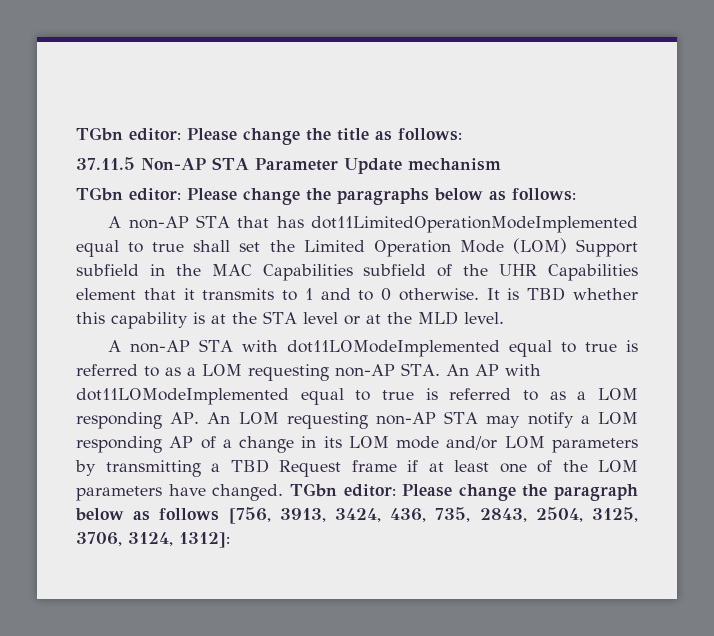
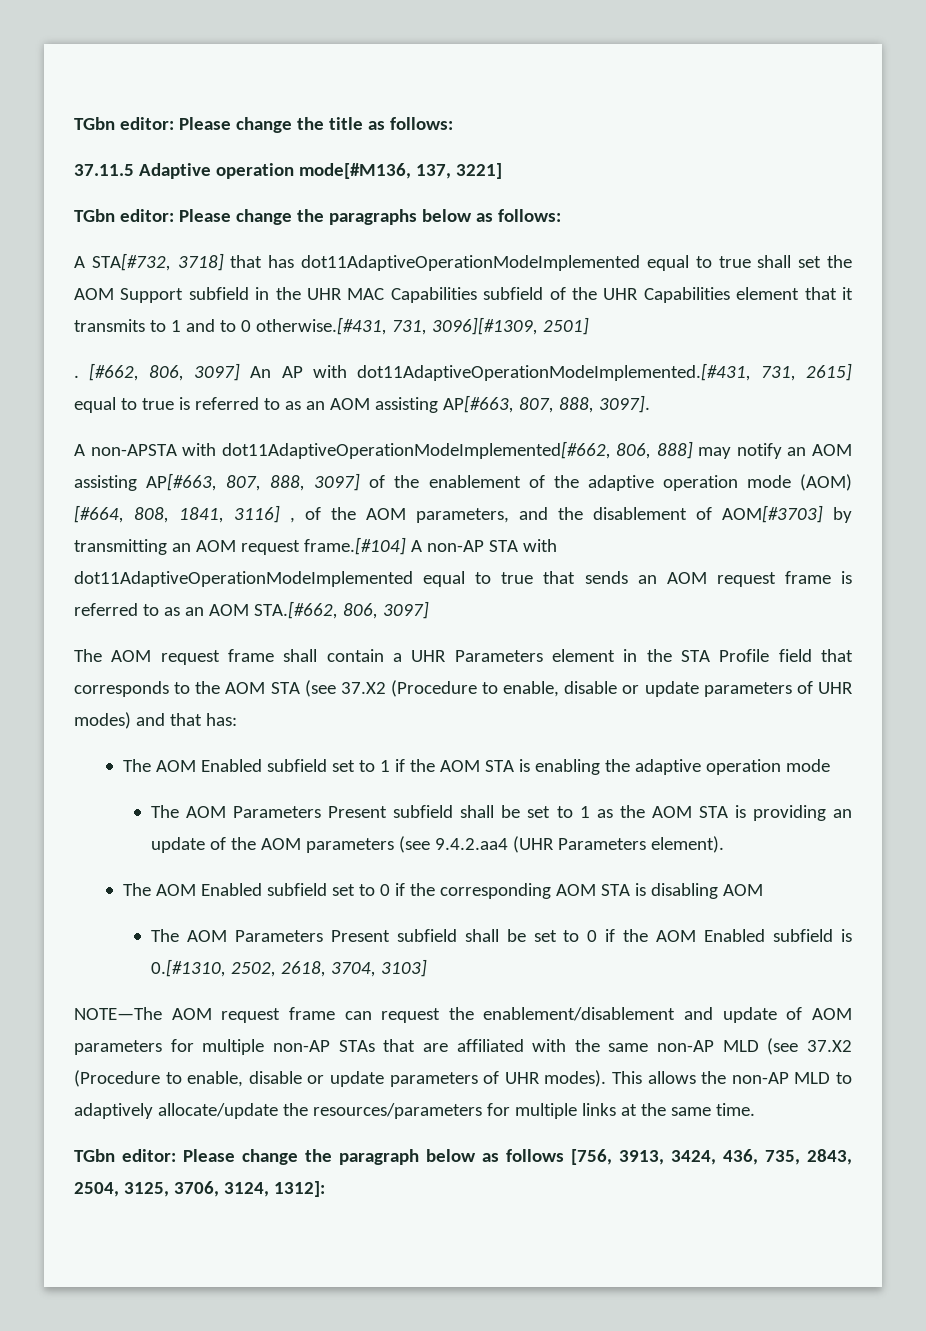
[141,157,501,174] Non-AP STA Parameter Update mechanism -> [138,163,502,179] Adaptive operation mode[#M136, 137, 3221]
[128,215,231,229] non-AP STA -> [91,253,224,271] STA[#732, 3718]
[311,216,638,233] dot11LimitedOperationModeImplemented -> [301,255,641,271] dot11AdaptiveOperationModeImplemented
[303,238,567,257] Limited Operation Mode (LOM) -> [74,288,114,300] AOM
(201, 270) none -> [307,288,342,300] UHR
[398,287,638,301] [76,311,504,329] [108,339,638,357] [76,363,541,381] [76,388,639,405] [76,411,638,429] [76,436,638,453] [75,459,638,477] [76,484,284,501] otherwise. It is TBD whether this capability is at the STA level or at the MLD level. // A non-AP STA with dot11LOModeImplemented equal to true is referred to as a LOM requesting non-AP STA. An AP with dot11LOModeImplemented equal to true is referred to as a LOM responding AP. An LOM requesting non-AP STA may notify a LOM responding AP of a change in its LOM mode and/or LOM parameters by transmitting a TBD Request frame if at least one of the LOM parameters have changed. -> [255,317,589,335] [74,363,852,381] [74,395,650,413] [74,441,852,459] [74,473,853,491] [74,505,852,523] [74,537,557,555] [74,571,853,587] [74,601,429,619] [74,649,854,665] [74,680,853,697] [74,712,237,729] [122,759,830,775] [151,805,853,821] [151,836,724,853] [122,883,763,899] [151,929,852,942] [151,959,428,977] [74,1007,852,1023] [74,1038,852,1055] [74,1070,853,1087] [74,1103,755,1119] otherwise.[#431, 731, 3096][#1309, 2501] // . [#662, 806, 3097] An AP with dot11AdaptiveOperationModeImplemented.[#431, 731, 2615] equal to true is referred to as an AOM assisting AP[#663, 807, 888, 3097]. // A non-APSTA with dot11AdaptiveOperationModeImplemented[#662, 806, 888] may notify an AOM assisting AP[#663, 807, 888, 3097] of the enablement of the adaptive operation mode (AOM) [#664, 808, 1841, 3116] , of the AOM parameters, and the disablement of AOM[#3703] by transmitting an AOM request frame.[#104] A non-AP STA with dot11AdaptiveOperationModeImplemented equal to true that sends an AOM request frame is referred to as an AOM STA.[#662, 806, 3097] // The AOM request frame shall contain a UHR Parameters element in the STA Profile field that corresponds to the AOM STA (see 37.X2 (Procedure to enable, disable or update parameters of UHR modes) and that has: // The AOM Enabled subfield set to 1 if the AOM STA is enabling the adaptive operation mode // The AOM Parameters Present subfield shall be set to 1 as the AOM STA is providing an update of the AOM parameters (see 9.4.2.aa4 (UHR Parameters element). // The AOM Enabled subfield set to 0 if the corresponding AOM STA is disabling AOM // The AOM Parameters Present subfield shall be set to 0 if the AOM Enabled subfield is 0.[#1310, 2502, 2618, 3704, 3103] // NOTE—The AOM request frame can request the enablement/disablement and update of AOM parameters for multiple non-AP STAs that are affiliated with the same non-AP MLD (see 37.X2 (Procedure to enable, disable or update parameters of UHR modes). This allows the non-AP MLD to adaptively allocate/update the resources/parameters for multiple links at the same time. //

